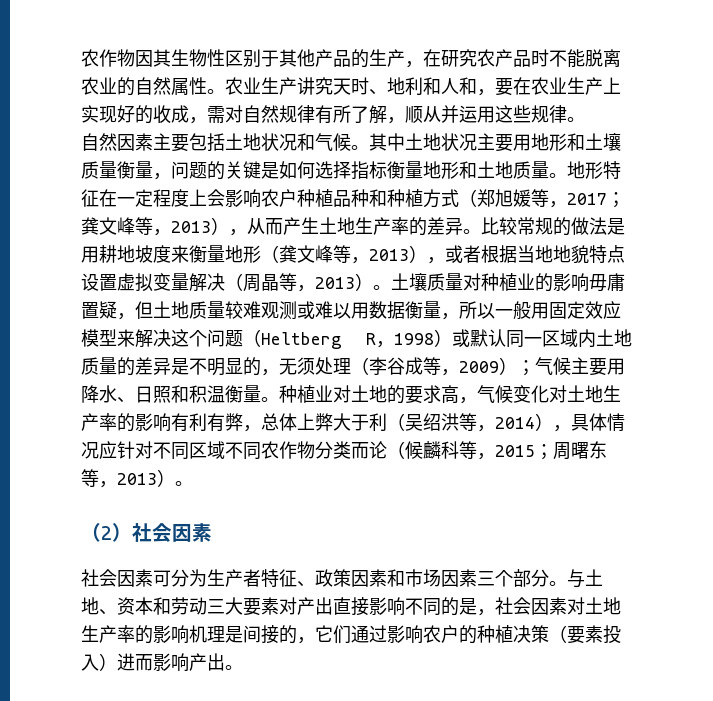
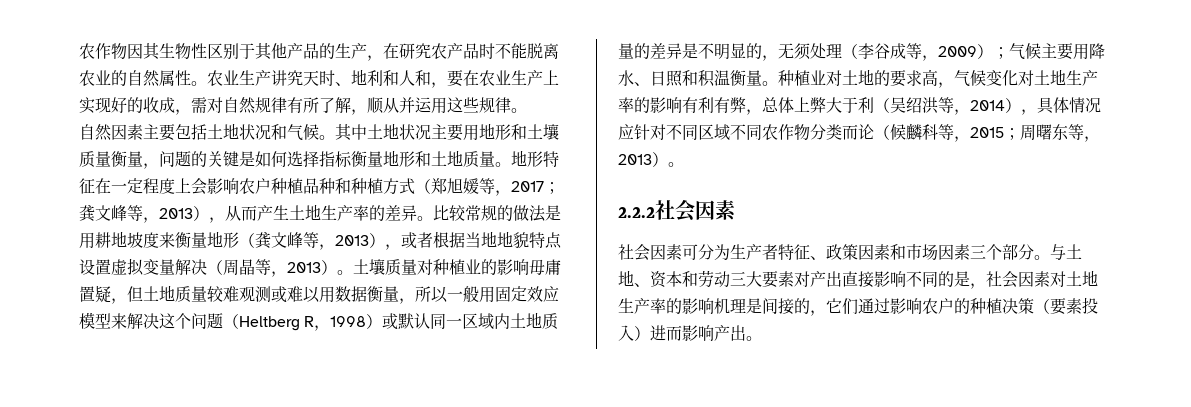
[81,523,132,542] （2） -> [618,207,655,218] 2.2.2

